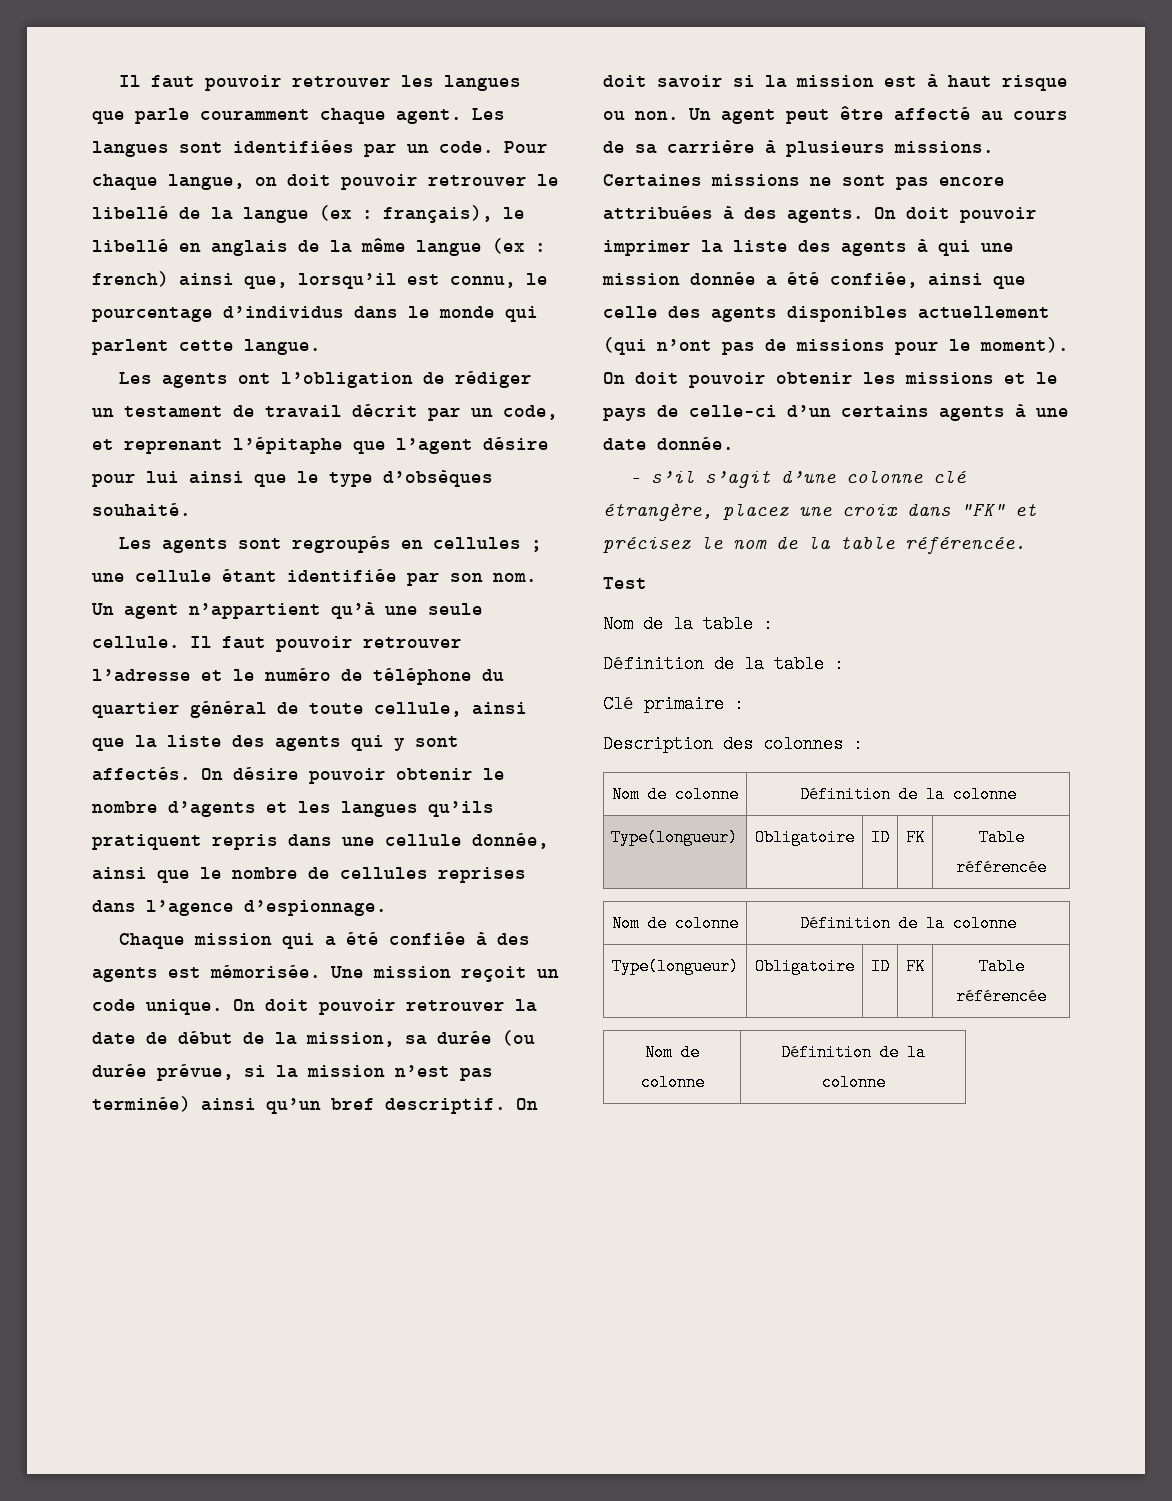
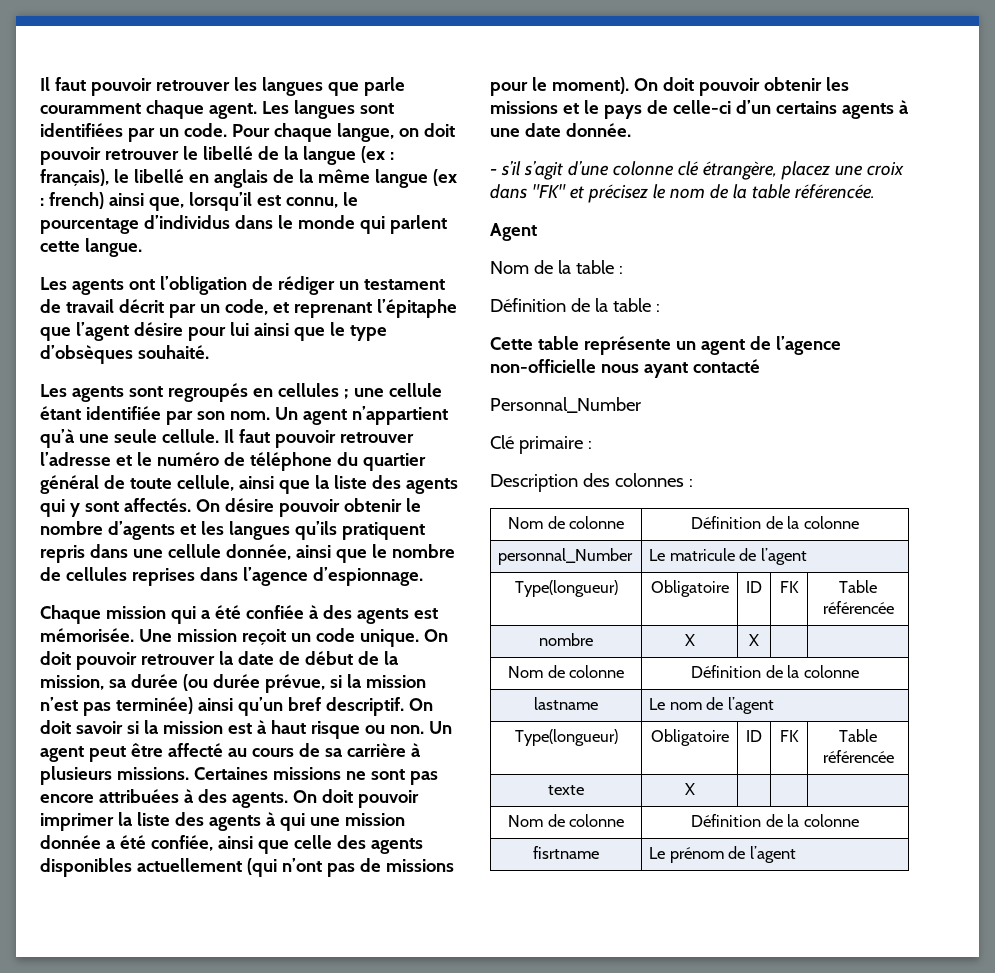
[603,577,647,589] Test -> [490,223,537,241] Agent
(844, 664) none -> [490,336,841,355] [490,359,760,378] [490,397,641,413] // Cette table représente un agent de l’agence non-officielle nous ayant contacté // Personnal_Number
[611,829,739,846] [755,829,855,846] [871,829,890,846] [906,829,925,846] [978,829,1025,846] [956,859,1047,876] [612,915,739,932] [800,915,1017,932] [612,958,739,975] [755,958,855,975] [871,958,890,975] [906,958,925,975] [978,958,1025,975] [956,988,1047,1005] [645,1044,700,1061] [640,1074,705,1091] [781,1044,926,1061] [821,1074,886,1091] Type(longueur) | Obligatoire | ID | FK | Table référencée // Nom de colonne | Définition de la colonne // Type(longueur) | Obligatoire | ID | FK | Table référencée // Nom de colonne | Définition de la colonne -> [498,548,634,565] [649,548,807,565] [514,580,618,597] [650,580,729,597] [746,581,762,593] [779,581,799,593] [839,580,878,593] [822,601,894,614] [539,633,593,646] [684,634,695,646] [749,634,759,646] [508,665,624,678] [691,665,859,678] [534,697,598,710] [649,697,774,714] [514,729,618,746] [650,729,729,746] [746,730,762,742] [779,730,799,742] [839,729,878,742] [822,750,894,763] [548,785,584,795] [684,783,695,795] [508,814,624,827] [691,814,859,827] [533,846,599,859] [649,846,796,863] personnal_Number | Le matricule de l’agent // Type(longueur) | Obligatoire | ID | FK | Table référencée // nombre | X | X | | // Nom de colonne | Définition de la colonne // lastname | Le nom de l’agent // Type(longueur) | Obligatoire | ID | FK | Table référencée // texte | X | | | // Nom de colonne | Définition de la colonne // fisrtname | Le prénom de l’agent

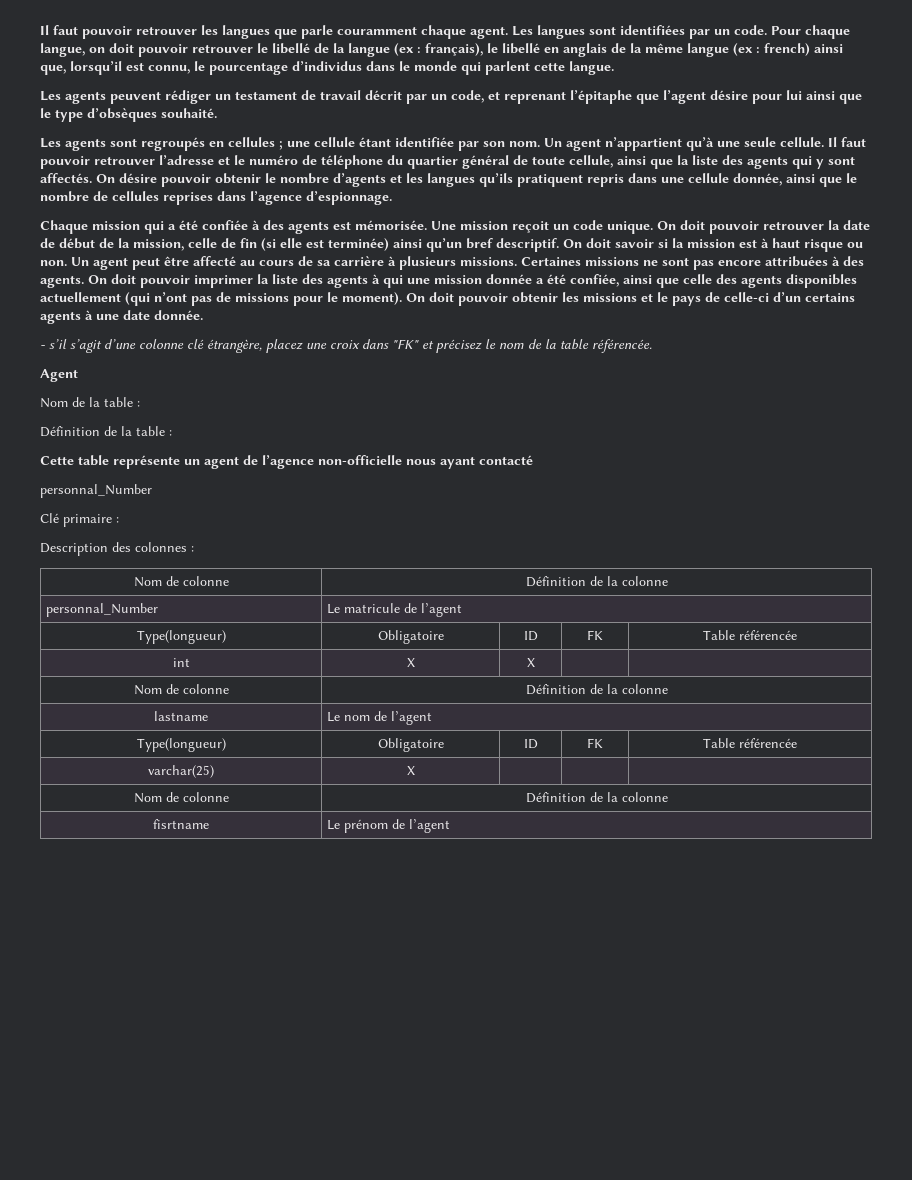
[128,276,273,295] ont l’obligation de -> [110,91,161,104] peuvent
[108,674,426,693] [40,697,111,716] sa durée (ou durée prévue, si la mission n’est pas -> [188,238,324,251] celle de fin (si elle est
[490,397,641,413] Personnal_Number -> [40,484,152,498] personnal_Number
[539,633,593,646] nombre -> [172,658,190,667] int
[548,785,584,795] texte -> [148,765,214,778] varchar(25)

